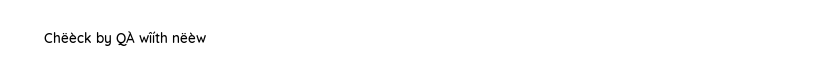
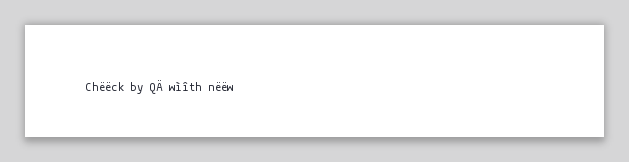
[44,31,206,46] Chëèck by QÀ wîíth nëèw -> [85,80,233,94] Chëëck by QÄ wìîth nëëw

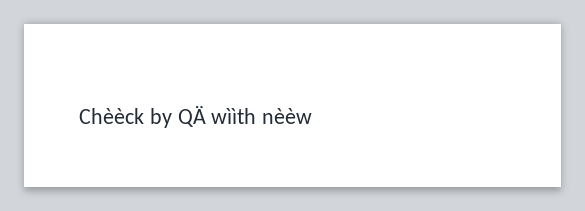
[85,82,124,91] Chëëck -> [79,108,144,124] Chèèck
[169,81,233,91] wìîth nëëw -> [211,108,313,124] wììth nèèw

